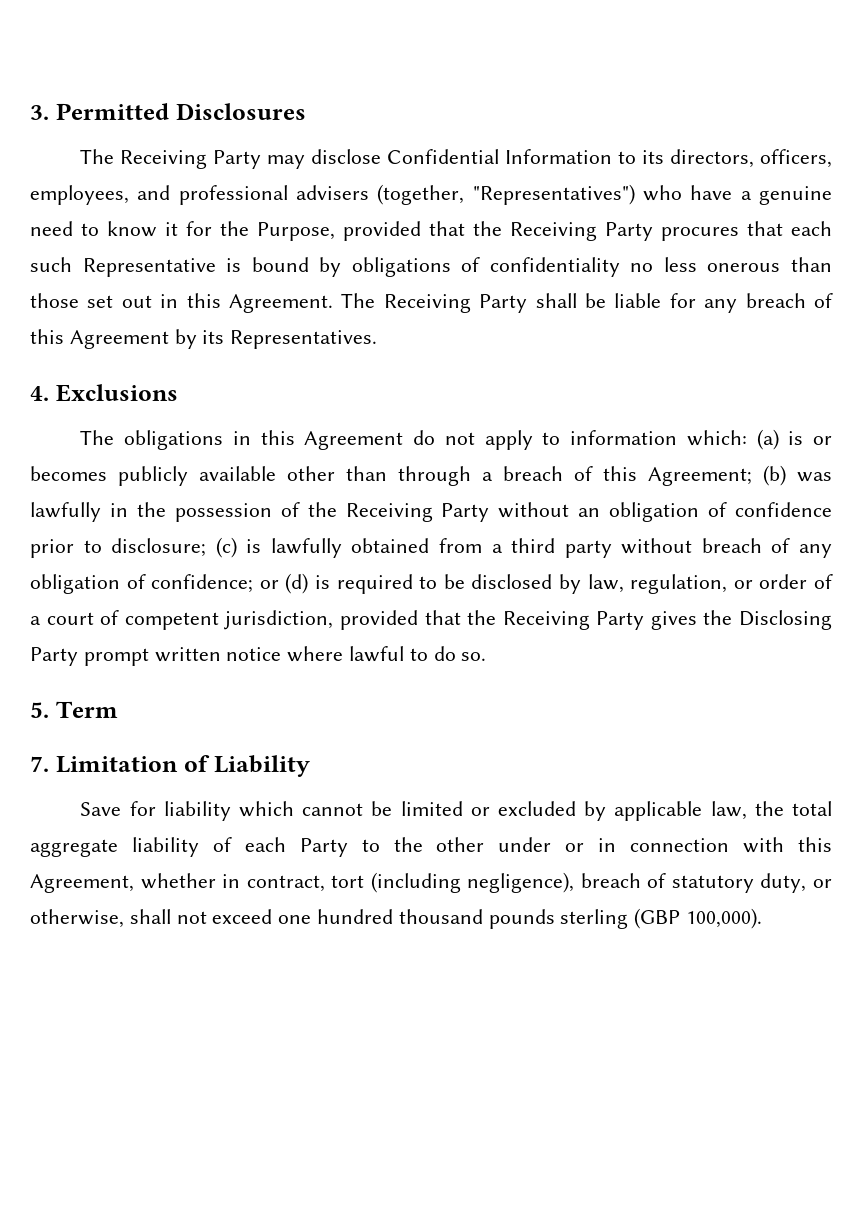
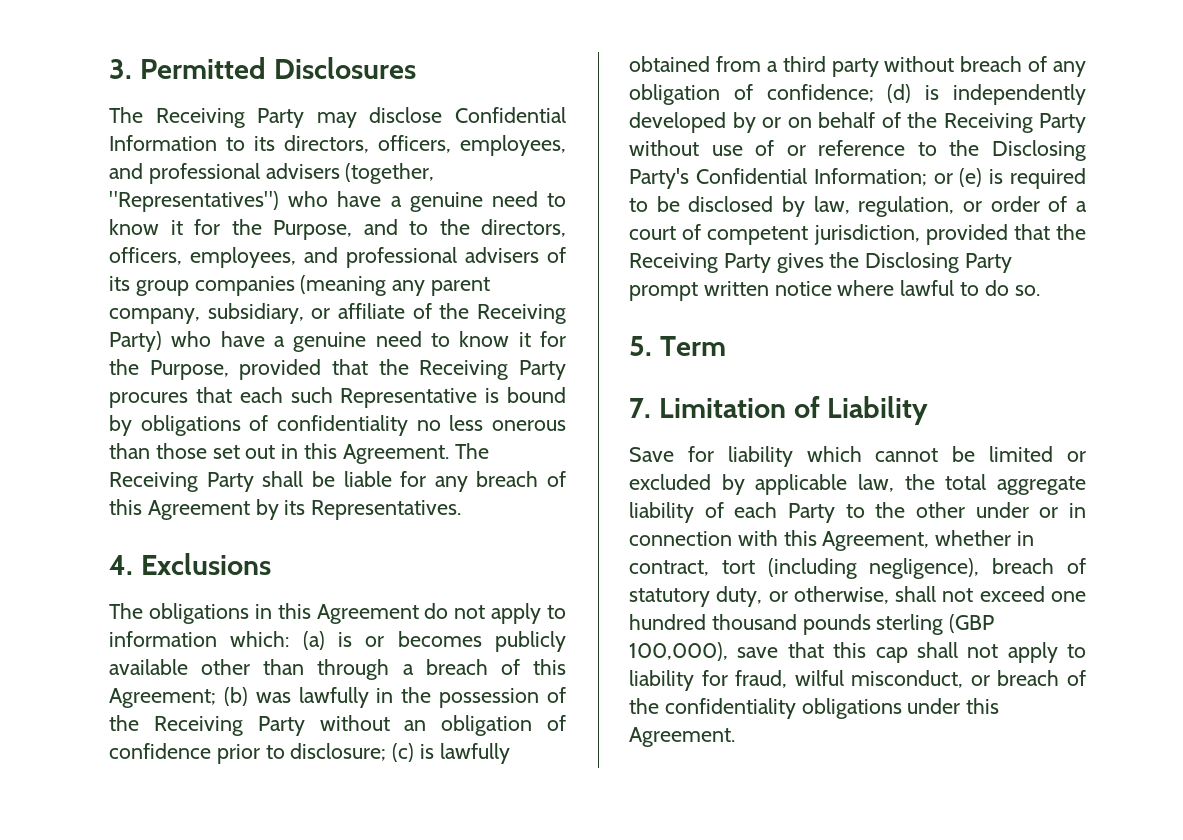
(335, 231) none -> [363,219,566,237] [109,247,566,268] [109,275,491,296] [109,303,566,324] [109,331,566,352] [109,359,229,380] and to the directors, officers, employees, and professional advisers of its group companies (meaning any parent company, subsidiary, or affiliate of the Receiving Party) who have a genuine need to know it for the Purpose,
[259,573,309,594] or (d) -> [887,84,1086,105] [629,112,1086,133] [629,140,1086,161] [629,168,983,189] (d) is independently developed by or on behalf of the Receiving Party without use of or reference to the Disclosing Party's Confidential Information; or (e)
[686,908,763,929] 100,000). -> [629,642,1086,663] [629,670,1086,691] [629,698,1000,719] [629,727,735,747] 100,000), save that this cap shall not apply to liability for fraud, wilful misconduct, or breach of the confidentiality obligations under this Agreement.

